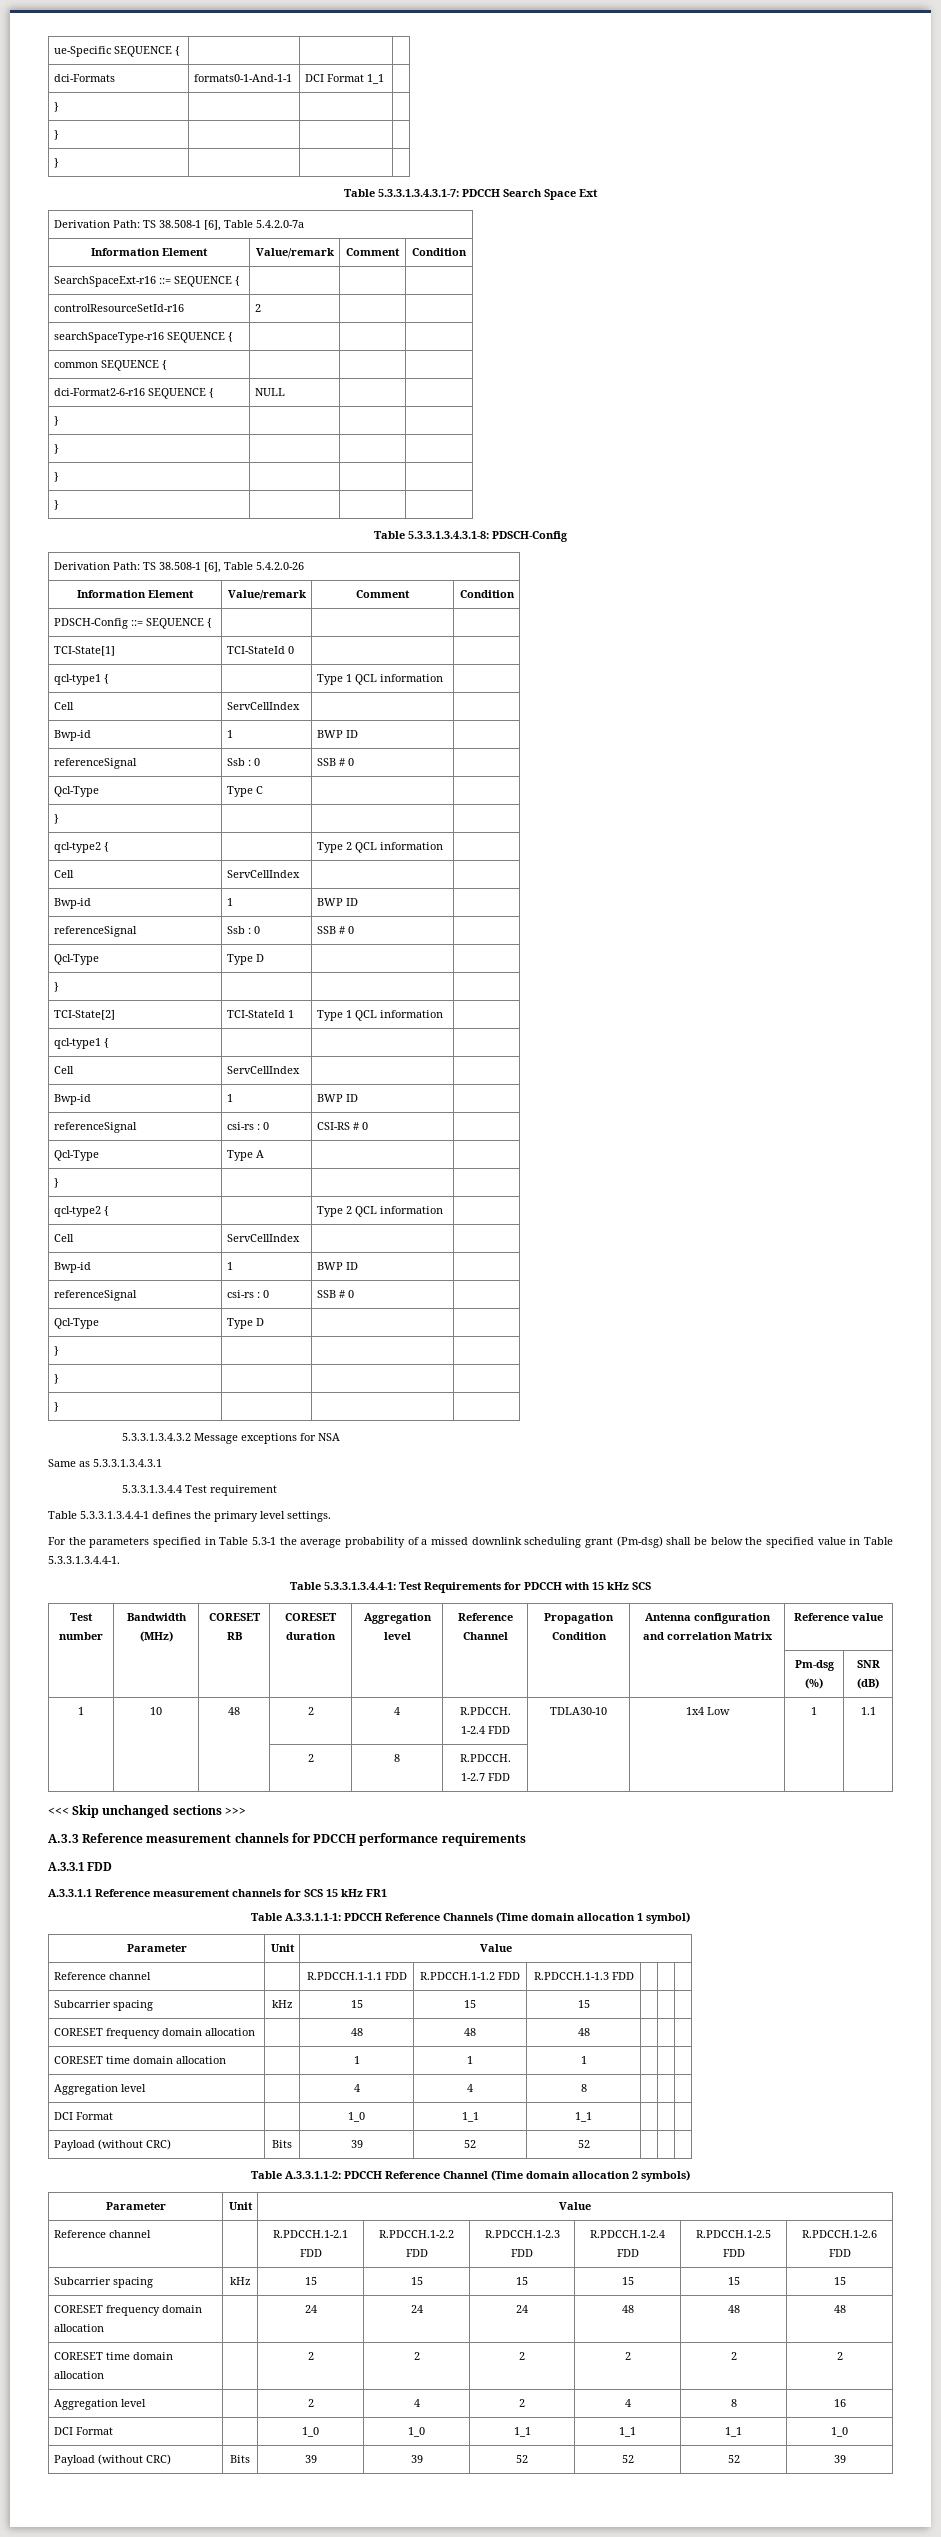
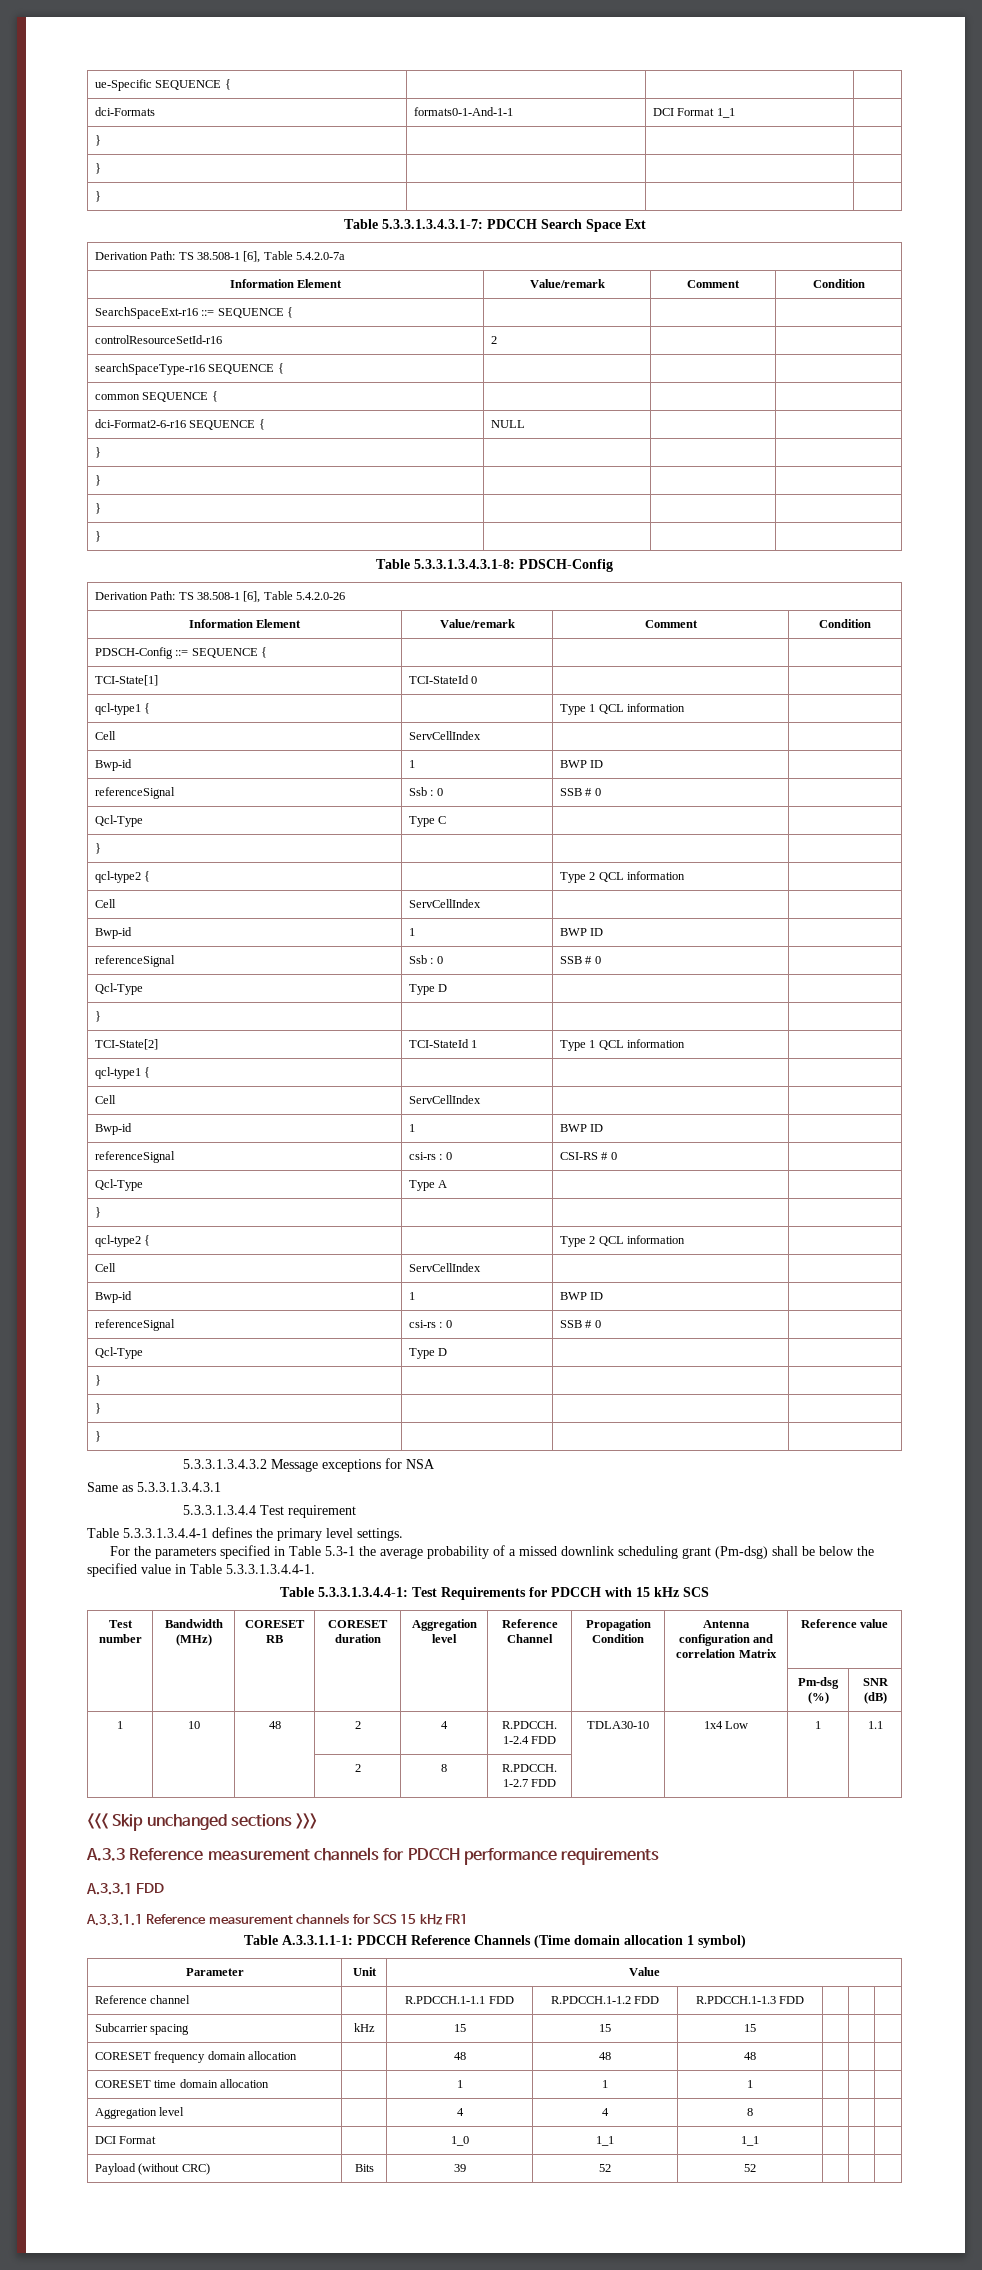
[251,2170,690,2182] [105,2202,166,2210] [228,2202,253,2210] [559,2202,591,2210] [53,2230,151,2238] [273,2230,348,2238] [299,2249,322,2257] [379,2230,454,2238] [405,2249,428,2257] [484,2230,560,2238] [511,2249,533,2257] [590,2230,665,2238] [616,2249,639,2257] [696,2230,771,2238] [722,2249,745,2257] [802,2230,877,2238] [828,2249,851,2257] [53,2277,153,2288] [229,2277,251,2285] [304,2277,317,2285] [410,2277,423,2285] [516,2277,528,2285] [621,2277,634,2285] [727,2277,740,2285] [833,2277,846,2285] [53,2305,202,2316] [53,2324,104,2332] [304,2305,317,2313] [410,2305,423,2313] [516,2305,528,2313] [621,2305,634,2313] [727,2305,740,2313] [833,2305,846,2313] [53,2352,173,2360] [53,2371,104,2379] [307,2352,314,2360] [413,2352,420,2360] [519,2352,525,2360] [624,2352,631,2360] [730,2352,737,2360] [836,2352,843,2360] [53,2399,146,2410] [307,2399,314,2407] [413,2399,420,2407] [519,2399,525,2407] [624,2399,631,2407] [730,2399,737,2407] [833,2399,846,2407] [53,2427,113,2435] [302,2427,319,2437] [408,2427,425,2437] [513,2427,531,2437] [619,2427,636,2437] [725,2427,742,2437] [831,2427,848,2437] [53,2454,171,2466] [230,2455,250,2463] [304,2455,317,2463] [410,2455,423,2463] [516,2455,528,2463] [621,2455,634,2463] [727,2455,740,2463] [833,2455,846,2463] // Table A.3.3.1.1-2: PDCCH Reference Channel (Time domain allocation 2 symbols) // Parameter | Unit | Value // Reference channel | | R.PDCCH.1-2.1 FDD | R.PDCCH.1-2.2 FDD | R.PDCCH.1-2.3 FDD | R.PDCCH.1-2.4 FDD | R.PDCCH.1-2.5 FDD | R.PDCCH.1-2.6 FDD // Subcarrier spacing | kHz | 15 | 15 | 15 | 15 | 15 | 15 // CORESET frequency domain allocation | | 24 | 24 | 24 | 48 | 48 | 48 // CORESET time domain allocation | | 2 | 2 | 2 | 2 | 2 | 2 // Aggregation level | | 2 | 4 | 2 | 4 | 8 | 16 // DCI Format | | 1_0 | 1_0 | 1_1 | 1_1 | 1_1 | 1_0 // Payload (without CRC) | Bits | 39 | 39 | 52 | 52 | 52 | 39 -> (756, 2168) none

